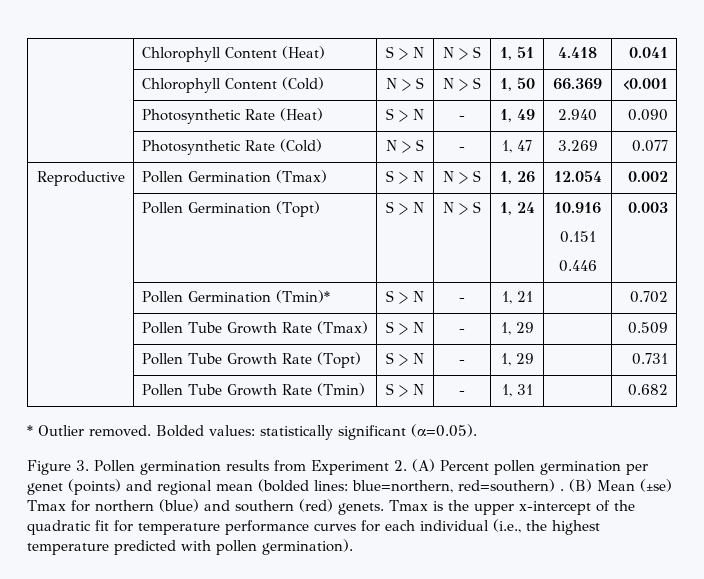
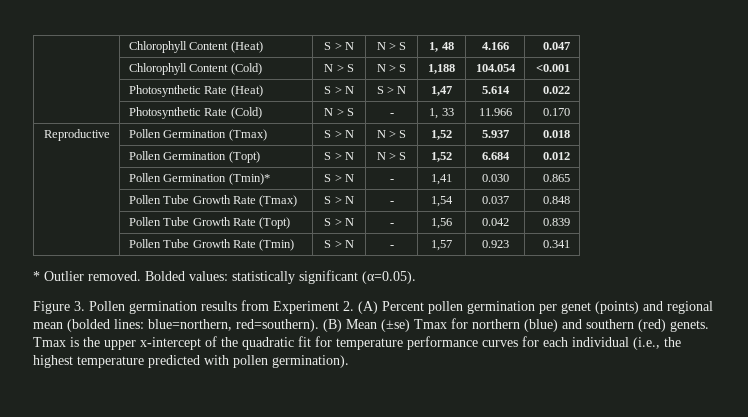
[517,46,534,58] [558,47,597,58] [629,47,669,58] 51 | 4.418 | 0.041 -> [441,42,454,50] [481,42,509,50] [543,42,571,50] 48 | 4.166 | 0.047
[499,77,535,91] [553,78,602,90] 1, 50 | 66.369 -> [428,64,455,74] [475,64,516,72] 1,188 | 104.054
[459,115,465,120] [499,109,535,122] [558,109,597,121] [628,109,669,121] - | 1, 49 | 2.940 | 0.090 -> [376,86,407,94] [431,86,452,96] [481,86,510,94] [543,86,571,94] S > N | 1,47 | 5.614 | 0.022
[517,140,532,151] [557,140,598,151] [632,140,669,152] 47 | 3.269 | 0.077 -> [441,108,454,116] [478,108,512,116] [543,108,571,116] 33 | 11.966 | 0.170
[499,171,535,184] [553,170,602,182] [628,171,669,182] 1, 26 | 12.054 | 0.002 -> [431,130,452,140] [481,130,509,138] [543,130,571,138] 1,52 | 5.937 | 0.018
[499,202,535,215] [554,202,601,214] [559,231,596,243] [558,260,597,272] [628,202,669,213] 1, 24 | 10.916 // 0.151 // 0.446 | 0.003 -> [431,152,452,162] [481,152,510,160] [543,152,571,160] 1,52 | 6.684 | 0.012
[501,291,533,304] [630,291,669,303] 1, 21 | | 0.702 -> [431,174,452,185] [481,174,509,182] [543,174,571,182] 1,41 | 0.030 | 0.865
[500,322,534,335] [628,322,669,334] 1, 29 | | 0.509 -> [431,196,453,207] [481,196,509,204] [543,196,571,204] 1,54 | 0.037 | 0.848
[500,353,534,366] [632,353,669,365] 1, 29 | | 0.731 -> [431,218,452,229] [481,218,509,226] [543,218,571,226] 1,56 | 0.042 | 0.839
[501,384,533,397] [628,384,669,396] 1, 31 | | 0.682 -> [431,240,452,251] [481,240,509,248] [543,240,571,248] 1,57 | 0.923 | 0.341
[458,479,564,492] red=southern) . -> [236,319,319,332] red=southern).

